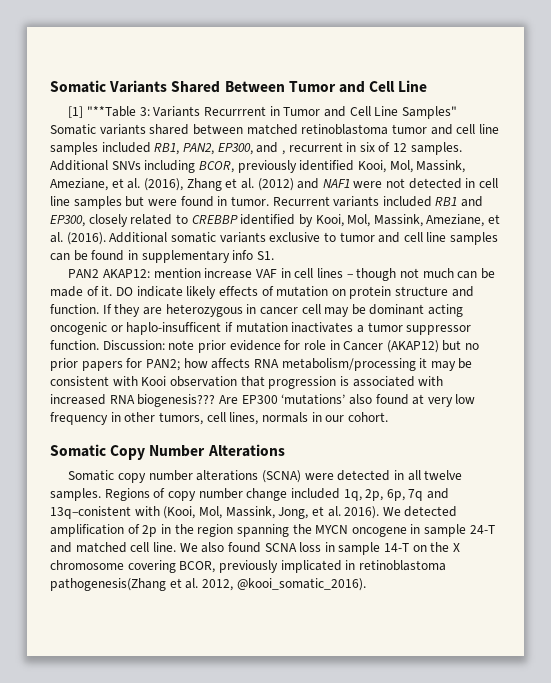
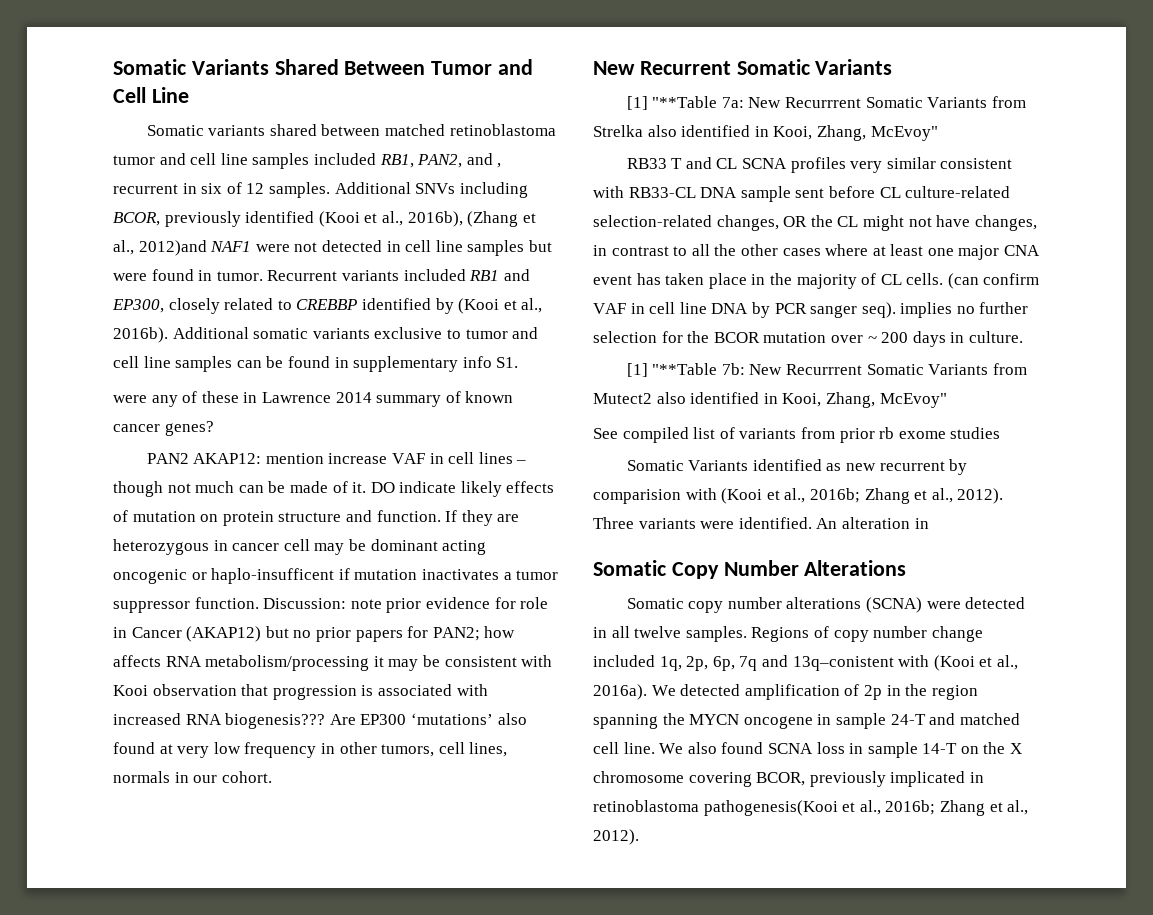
[68,106,457,119] [1] "**Table 3: Variants Recurrrent in Tumor and Cell Line Samples" -> (189, 95) none
[217,143,253,155] EP300, -> (463, 161) none
[357,160,466,173] [50,178,320,191] Kooi, Mol, Massink, Ameziane, et al. (2016), Zhang et al. (2012) and -> [318,211,536,227] [113,240,207,256] (Kooi et al., 2016b), (Zhang et al., 2012)and
[315,214,501,227] [50,232,106,245] Kooi, Mol, Massink, Ameziane, et al. (2016). -> [458,298,543,314] [113,327,168,343] (Kooi et al., 2016b).
(274, 255) none -> [113,391,514,407] [113,421,214,436] // were any of these in Lawrence 2014 summary of known cancer genes?
(388, 417) none -> [593,59,893,75] [626,96,1026,110] [593,125,938,141] [626,157,1013,173] [593,186,1011,202] [593,215,1037,231] [593,244,1041,260] [593,273,1040,289] [593,302,1029,318] [593,331,1023,347] [626,363,1027,377] [593,392,947,408] [593,427,1001,443] [626,459,968,475] [593,488,1004,504] [593,517,929,529] // New Recurrent Somatic Variants // [1] "**Table 7a: New Recurrrent Somatic Variants from Strelka also identified in Kooi, Zhang, McEvoy" // RB33 T and CL SCNA profiles very similar consistent with RB33-CL DNA sample sent before CL culture-related selection-related changes, OR the CL might not have changes, in contrast to all the other cases where at least one major CNA event has taken place in the majority of CL cells. (can confirm VAF in cell line DNA by PCR sanger seq). implies no further selection for the BCOR mutation over ~ 200 days in culture. // [1] "**Table 7b: New Recurrrent Somatic Variants from Mutect2 also identified in Kooi, Zhang, McEvoy" // See compiled list of variants from prior rb exome studies // Somatic Variants identified as new recurrent by comparision with (Kooi et al., 2016b; Zhang et al., 2012). Three variants were identified. An alteration in
[163,506,380,519] (Kooi, Mol, Massink, Jong, et al. 2016). -> [933,655,1018,671] [593,684,647,700] (Kooi et al., 2016a).
[50,578,366,591] pathogenesis(Zhang et al. 2012, @kooi_somatic_2016). -> [703,800,1029,816] [593,829,639,845] pathogenesis(Kooi et al., 2016b; Zhang et al., 2012).

